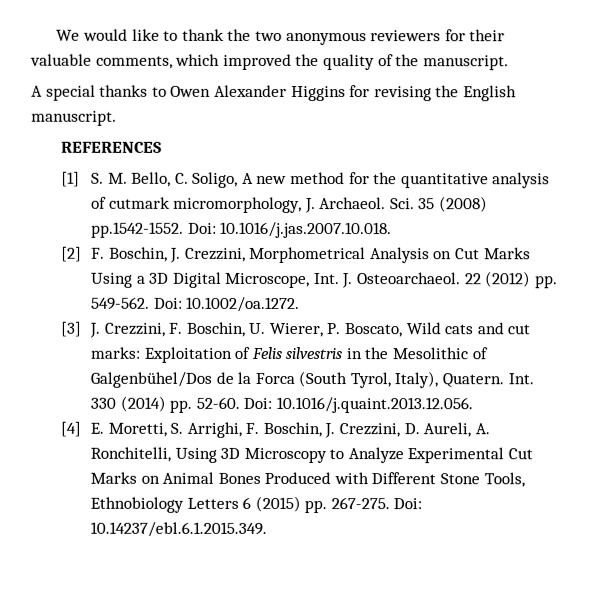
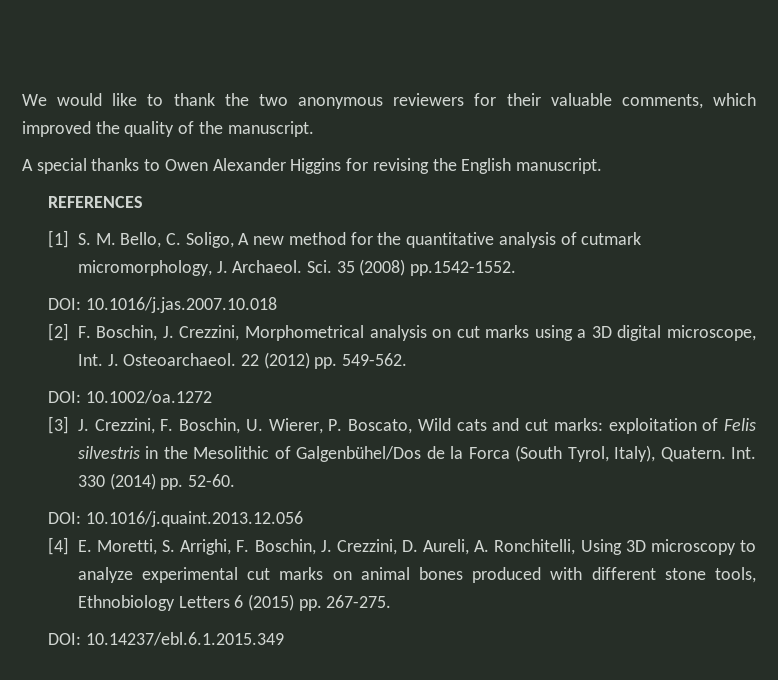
[187,221,393,239] Doi: 10.1016/j.jas.2007.10.018. -> [48,297,277,313] // DOI: 10.1016/j.jas.2007.10.018
[369,247,531,264] [90,271,311,289] Analysis on Cut Marks Using a 3D Digital Microscope, -> [369,325,757,341] analysis on cut marks using a 3D digital microscope,
[152,296,301,313] Doi: 10.1002/oa.1272. -> [48,390,212,404] // DOI: 10.1002/oa.1272
[143,346,232,363] Exploitation -> [608,418,697,434] exploitation
[243,396,473,414] Doi: 10.1016/j.quaint.2013.12.056. -> [48,511,303,527] // DOI: 10.1016/j.quaint.2013.12.056
[243,447,534,464] [89,471,525,488] Microscopy to Analyze Experimental Cut Marks on Animal Bones Produced with Different Stone Tools, -> [650,539,756,555] [77,567,756,583] microscopy to analyze experimental cut marks on animal bones produced with different stone tools,
[393,498,423,510] [89,521,267,537] Doi: 10.14237/ebl.6.1.2015.349. -> [48,632,284,646] // DOI: 10.14237/ebl.6.1.2015.349

